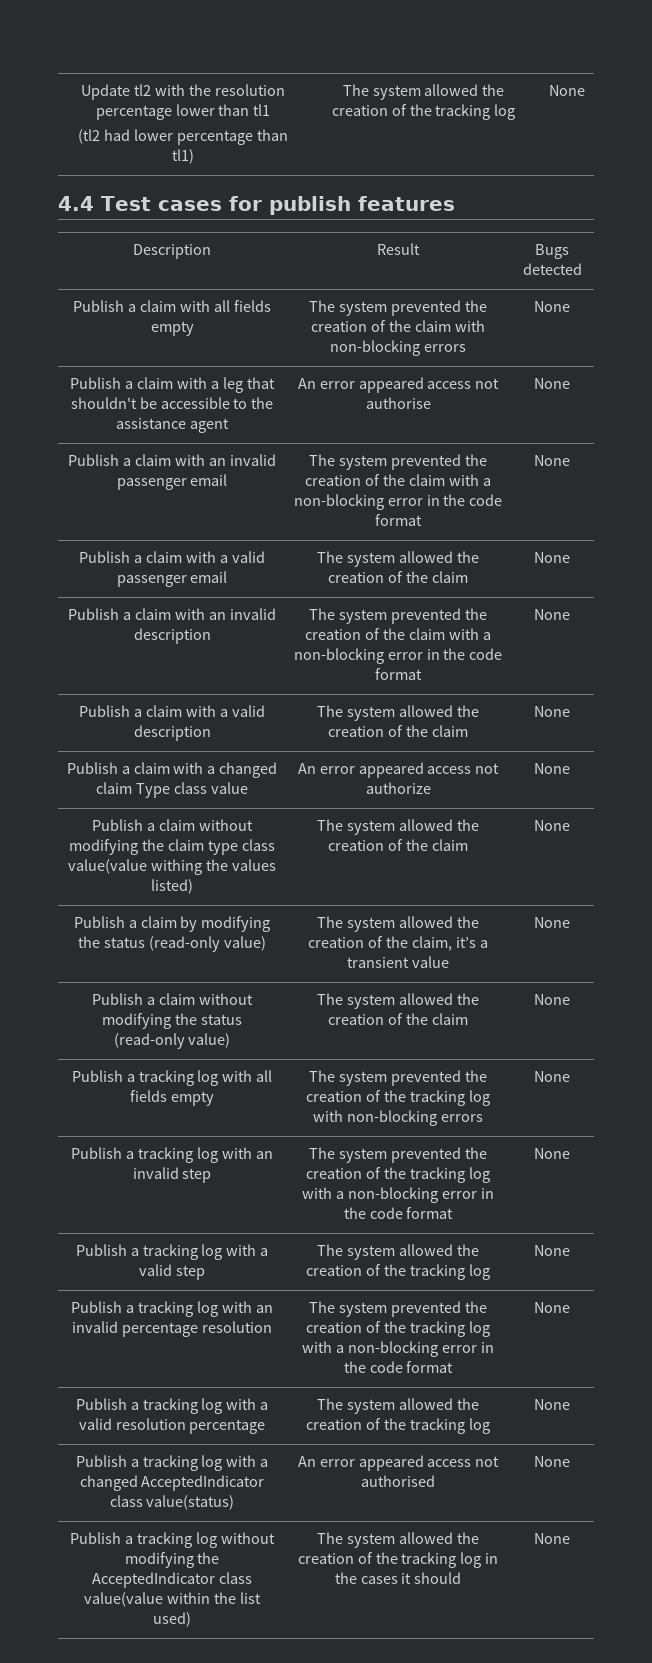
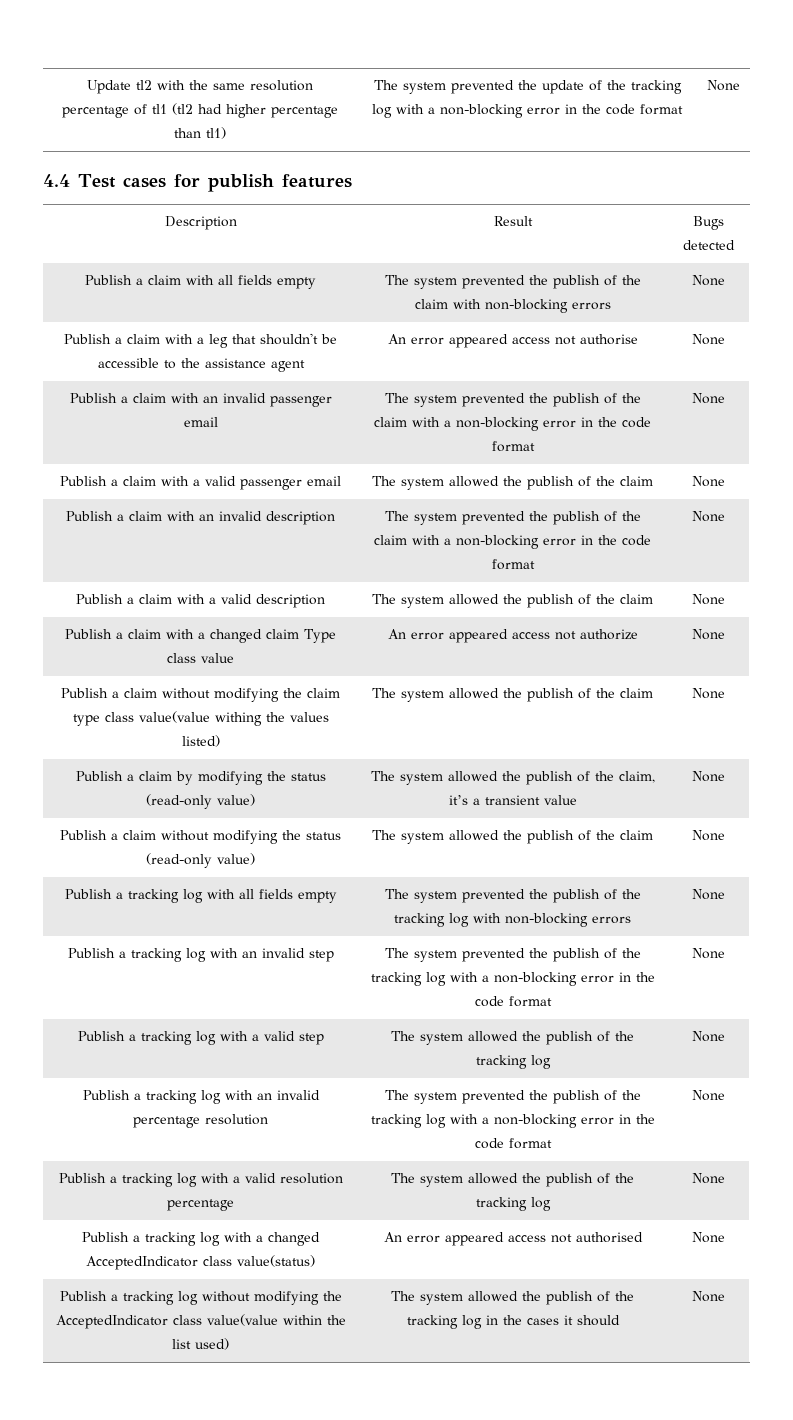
[214,84,285,96] [95,104,250,120] resolution percentage lower than -> [213,80,313,91] [62,104,147,118] same resolution percentage of
(271, 110) // -> (167, 109) none
[134,129,173,141] lower -> [226,104,266,118] higher
[424,84,505,96] [331,104,516,120] allowed the creation of the tracking log -> [450,80,682,94] [372,104,683,118] prevented the update of the tracking log with a non-blocking error in the code format
[311,321,368,332] creation -> [552,275,600,289] publish
[305,475,362,486] creation -> [552,393,600,407] publish
[328,572,385,583] creation -> [527,476,574,490] publish
[305,629,362,640] creation -> [552,511,600,525] publish
[328,726,385,737] creation -> [527,594,574,608] publish
[328,840,385,851] creation -> [527,688,574,702] publish
[308,937,365,948] creation -> [525,771,573,785] publish
[328,1014,385,1025] creation -> [527,830,574,844] publish
[306,1091,363,1102] creation -> [552,889,600,903] publish
[306,1168,363,1179] creation -> [552,948,600,962] publish
[306,1265,363,1276] creation -> [546,1031,593,1045] publish
[306,1322,363,1333] creation -> [552,1090,600,1104] publish
[306,1419,363,1430] creation -> [546,1173,593,1187] publish
[297,1553,354,1564] creation -> [546,1291,593,1305] publish

